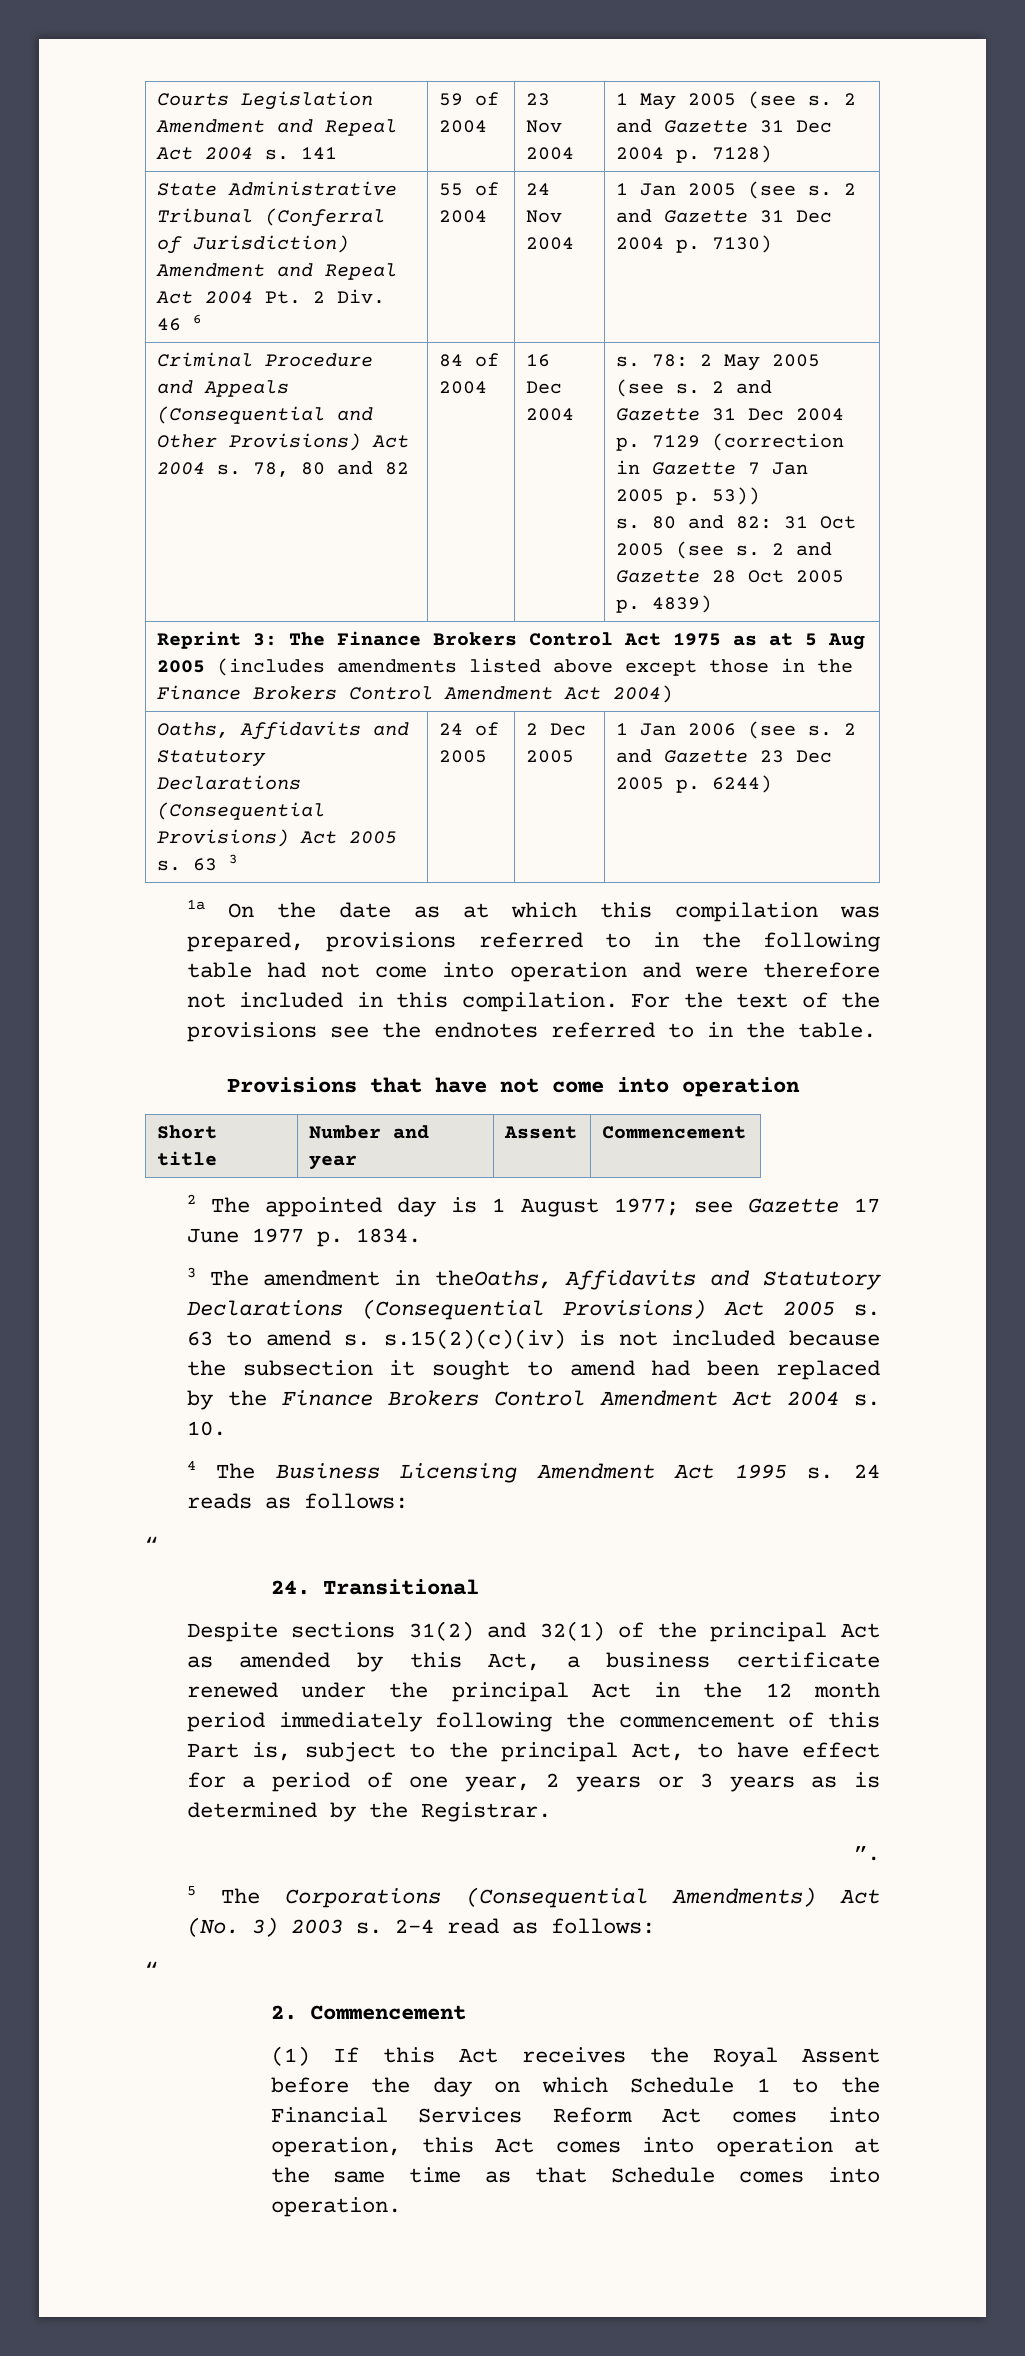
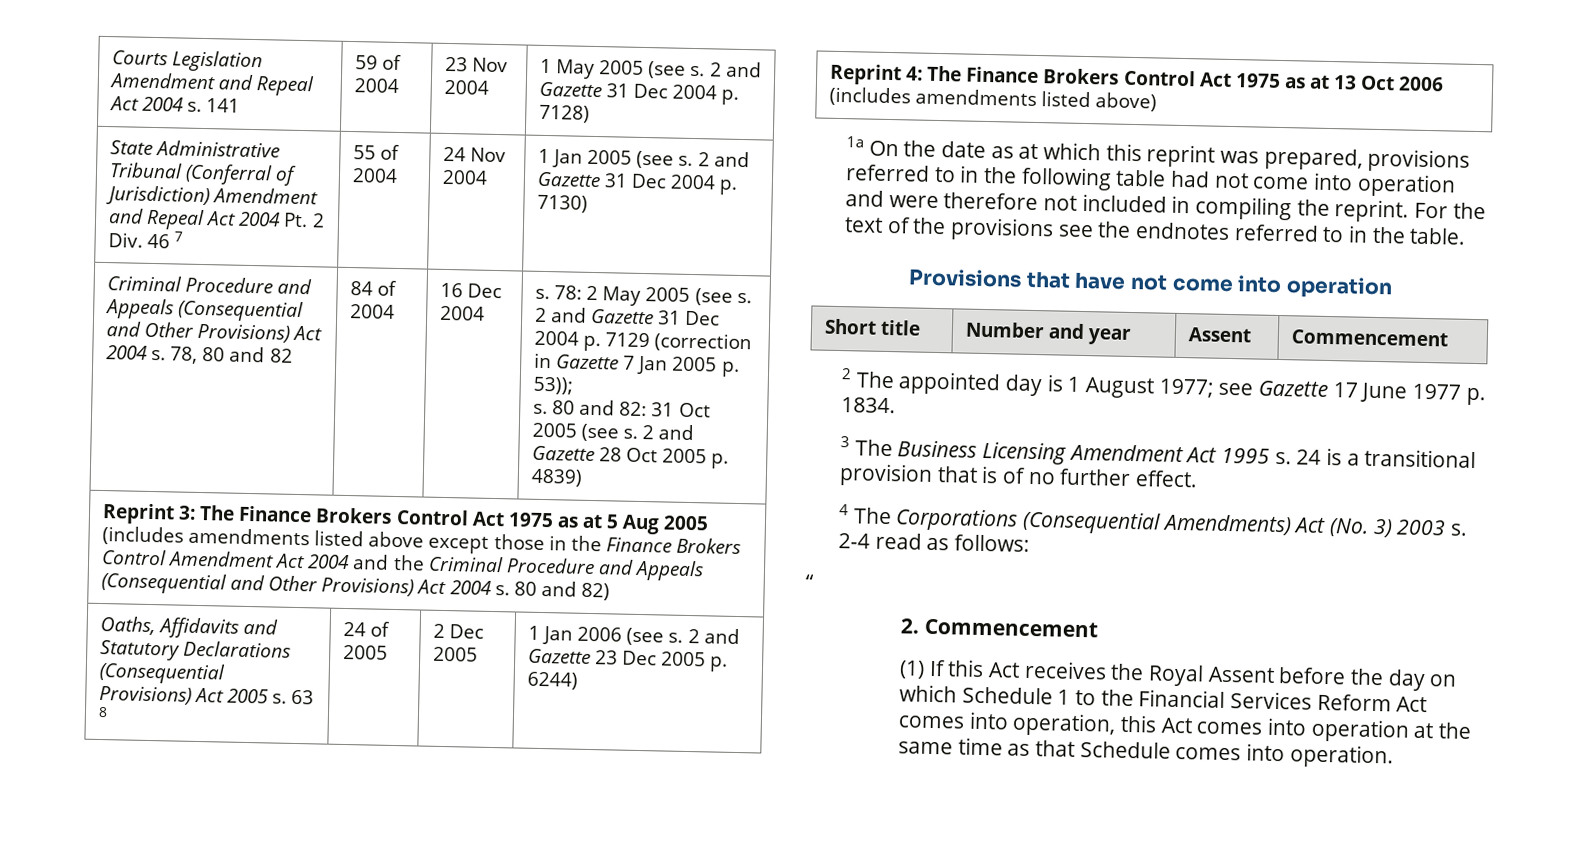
[193,314,202,324] 6 -> [174,231,184,242] 7
[712,487,761,505] 53)) -> [532,376,573,395] 53));
[613,685,674,703] 2004) -> [307,554,705,582] [100,571,611,601] 2004 and the Criminal Procedure and Appeals (Consequential and Other Provisions) Act 2004 s. 80 and 82)
[229,854,238,864] 3 -> [97,706,108,718] 8
(773, 784) none -> [828,63,1445,92] [828,86,1158,112] // Reprint 4: The Finance Brokers Control Act 1975 as at 13 Oct 2006 (includes amendments listed above)
[674,902,818,922] compilation -> [1146,144,1216,168] reprint
[396,992,618,1012] this compilation. -> [1195,196,1410,223] compiling the reprint.
[263,1270,882,1290] [186,1299,881,1320] [186,1329,880,1349] [186,1360,880,1380] [186,1390,880,1410] [186,1421,226,1436] [186,1460,256,1479] amendment in theOaths, Affidavits and Statutory Declarations (Consequential Provisions) Act 2005 s. 63 to amend s. s.15(2)(c)(iv) is not included because the subsection it sought to amend had been replaced by the Finance Brokers Control Amendment Act 2004 s. 10. // 4 The -> (893, 448) none
[186,1493,408,1509] [145,1536,158,1551] [270,1579,479,1595] [186,1621,880,1642] [186,1652,880,1672] [186,1682,880,1702] [186,1712,880,1732] [186,1742,880,1762] [186,1772,881,1792] [186,1802,551,1822] [854,1846,880,1861] [186,1886,196,1896] reads as follows: // “ // 24. Transitional // Despite sections 31(2) and 32(1) of the principal Act as amended by this Act, a business certificate renewed under the principal Act in the 12 month period immediately following the commencement of this Part is, subject to the principal Act, to have effect for a period of one year, 2 years or 3 years as is determined by the Registrar. // ”. // 5 -> [1326,447,1477,469] [839,463,1199,488] [839,504,850,516] is a transitional provision that is of no further effect. // 4

